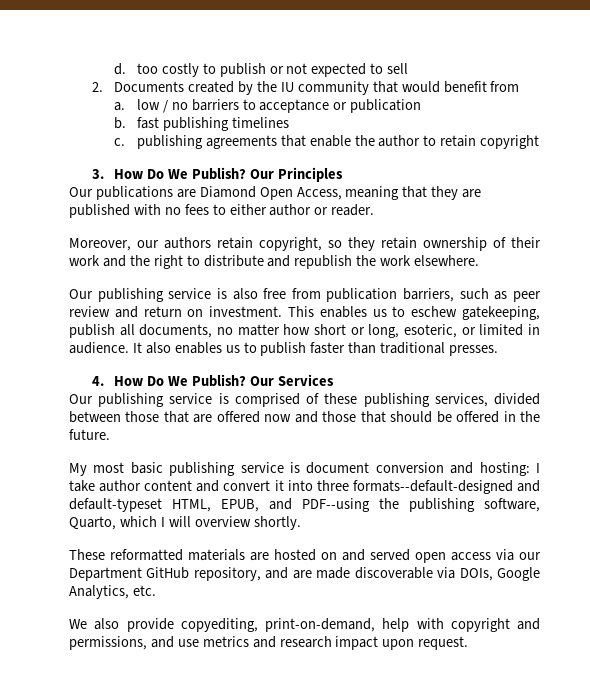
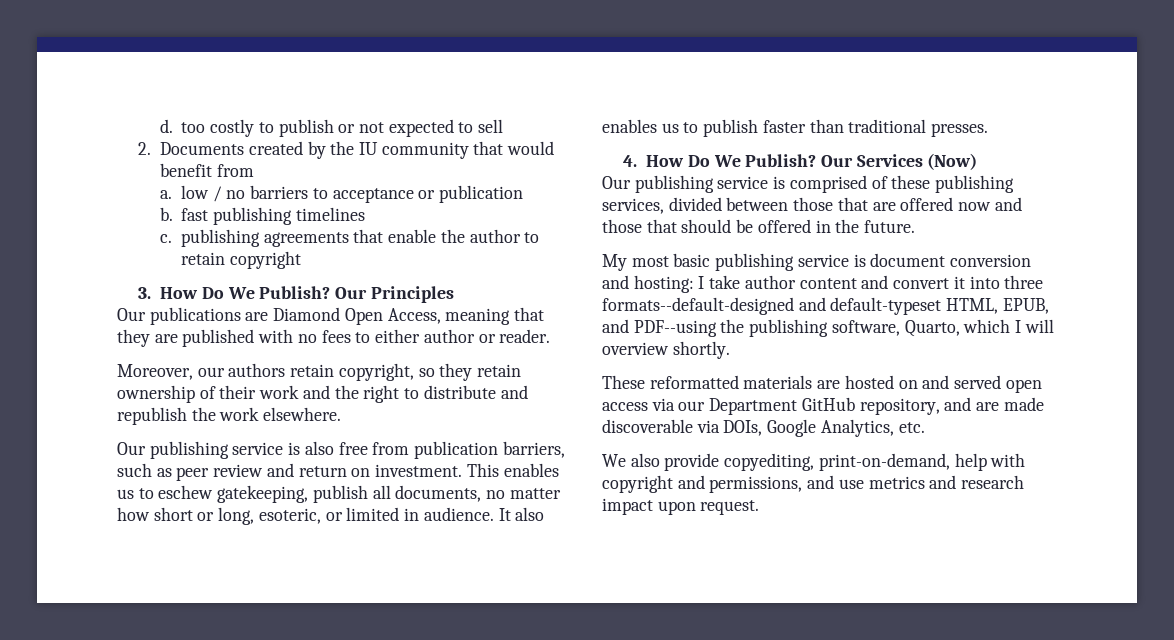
(334, 380) none -> [927,153,978,170] (Now)

